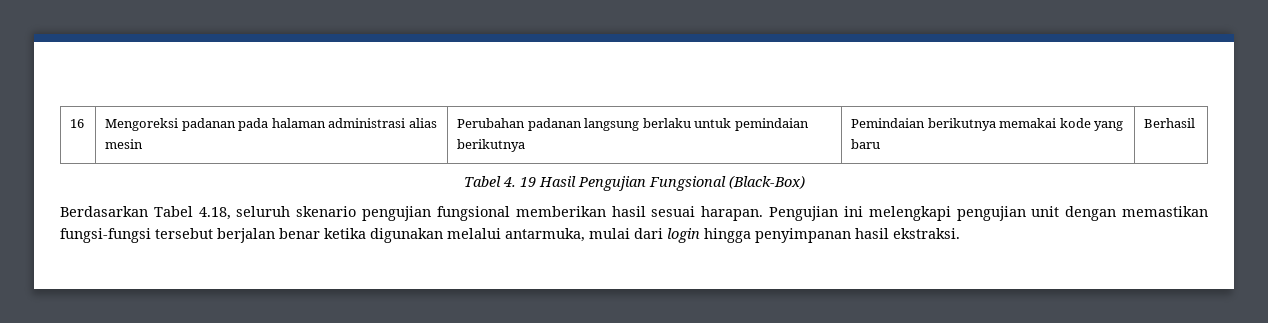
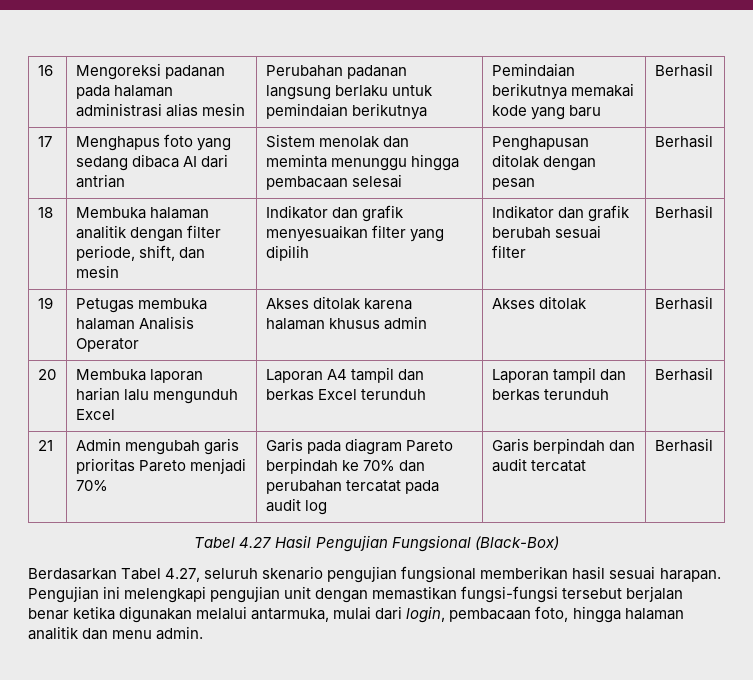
[463,176,536,187] // Tabel 4. 19 -> [37,136,52,147] [75,134,231,151] [75,154,229,171] [75,174,125,188] [265,134,409,148] [265,154,459,171] [265,174,402,190] [491,136,589,151] [491,154,596,171] [491,178,535,190] [654,134,713,148] [37,207,53,218] [75,207,209,219] [75,225,221,242] [75,245,205,261] [75,265,119,278] [265,205,404,222] [265,225,444,242] [265,245,309,261] [491,205,630,222] [491,225,601,239] [491,245,526,258] [654,205,713,219] [37,297,53,309] [75,298,207,313] [75,316,194,330] [75,338,139,352] [265,296,412,310] [265,316,427,330] [491,296,587,310] [654,296,713,310] [37,369,56,380] [75,369,203,383] [75,387,238,404] [75,409,115,420] [265,367,425,383] [265,389,426,401] [491,367,626,383] [491,389,609,401] [654,367,713,381] [37,440,53,451] [75,438,239,455] [75,458,246,474] [75,480,108,491] [265,438,454,455] [265,458,426,474] [265,480,439,494] [265,498,327,515] [491,438,635,454] [491,458,586,472] [654,438,713,452] [194,537,272,548] // 17 | Menghapus foto yang sedang dibaca AI dari antrian | Sistem menolak dan meminta menunggu hingga pembacaan selesai | Penghapusan ditolak dengan pesan | Berhasil // 18 | Membuka halaman analitik dengan filter periode, shift, dan mesin | Indikator dan grafik menyesuaikan filter yang dipilih | Indikator dan grafik berubah sesuai filter | Berhasil // 19 | Petugas membuka halaman Analisis Operator | Akses ditolak karena halaman khusus admin | Akses ditolak | Berhasil // 20 | Membuka laporan harian lalu mengunduh Excel | Laporan A4 tampil dan berkas Excel terunduh | Laporan tampil dan berkas terunduh | Berhasil // 21 | Admin mengubah garis prioritas Pareto menjadi 70% | Garis pada diagram Pareto berpindah ke 70% dan perubahan tercatat pada audit log | Garis berpindah dan audit tercatat | Berhasil // Tabel 4.27
[198,207,231,220] 4.18, -> [165,568,201,582] 4.27,
[667,228,960,243] login hingga penyimpanan hasil ekstraksi. -> [406,606,684,623] [28,626,204,640] login, pembacaan foto, hingga halaman analitik dan menu admin.

